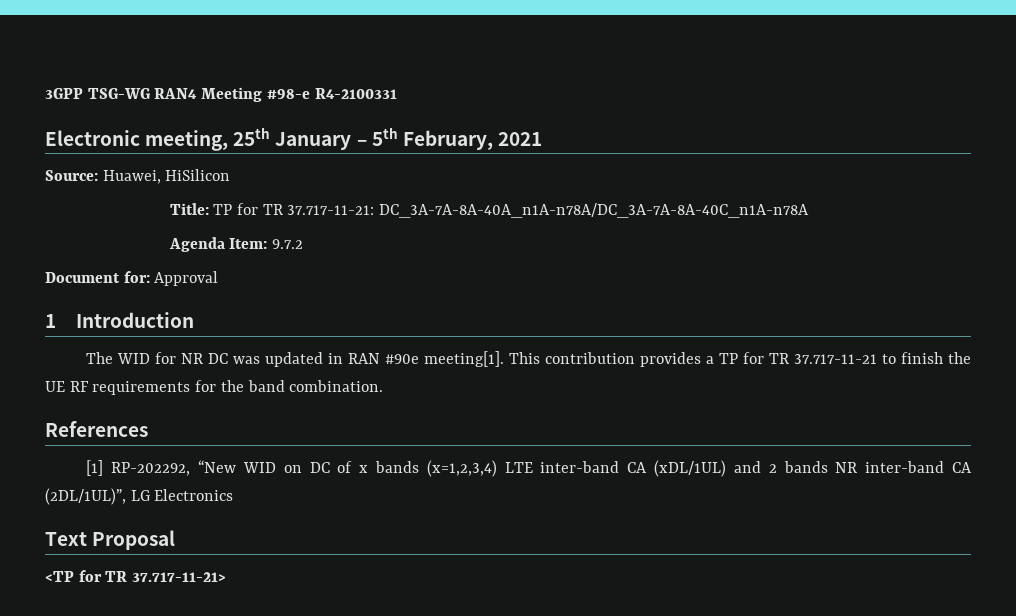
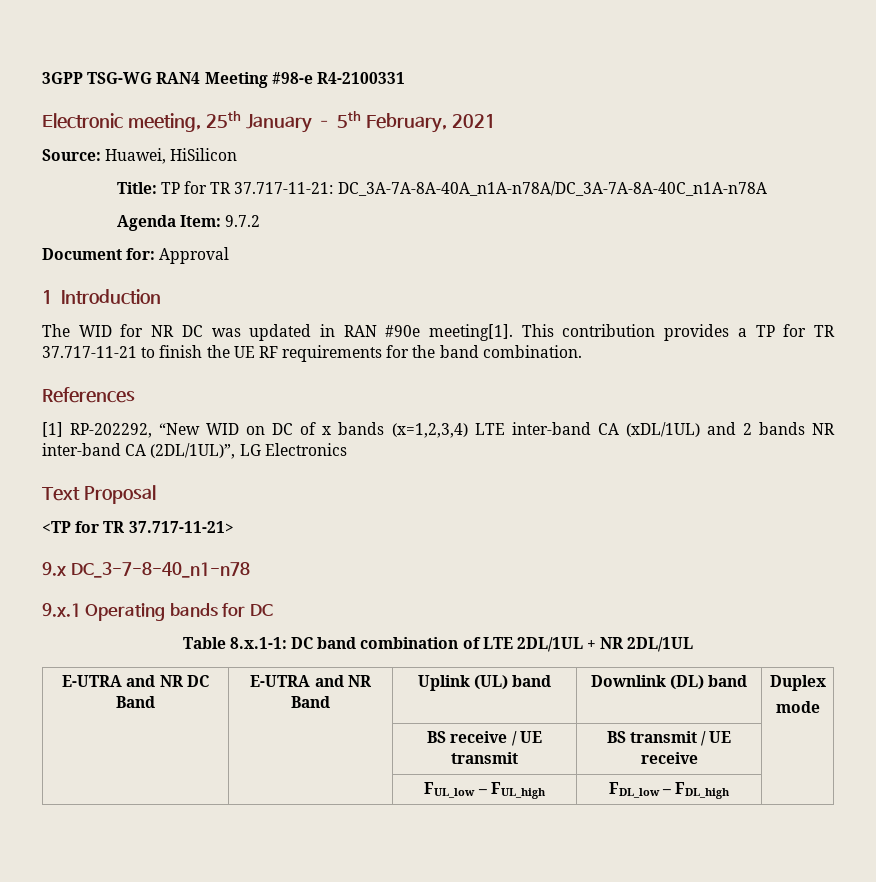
(227, 577) none -> [42,562,250,578] [42,603,273,621] [182,637,694,652] [62,675,209,687] [116,696,155,708] [250,675,372,687] [291,696,330,708] [417,675,552,691] [590,675,748,690] [769,675,826,691] [775,701,820,713] [427,731,542,746] [451,752,518,764] [606,731,732,746] [640,752,698,764] [424,782,546,799] [608,782,731,799] // 9.x DC_3-7-8-40_n1-n78 // 9.x.1 Operating bands for DC // Table 8.x.1-1: DC band combination of LTE 2DL/1UL + NR 2DL/1UL // E-UTRA and NR DC Band | E-UTRA and NR Band | Uplink (UL) band | Downlink (DL) band | Duplex // mode // | | BS receive / UE transmit | BS transmit / UE receive | // | | FUL_low – FUL_high | FDL_low – FDL_high |

